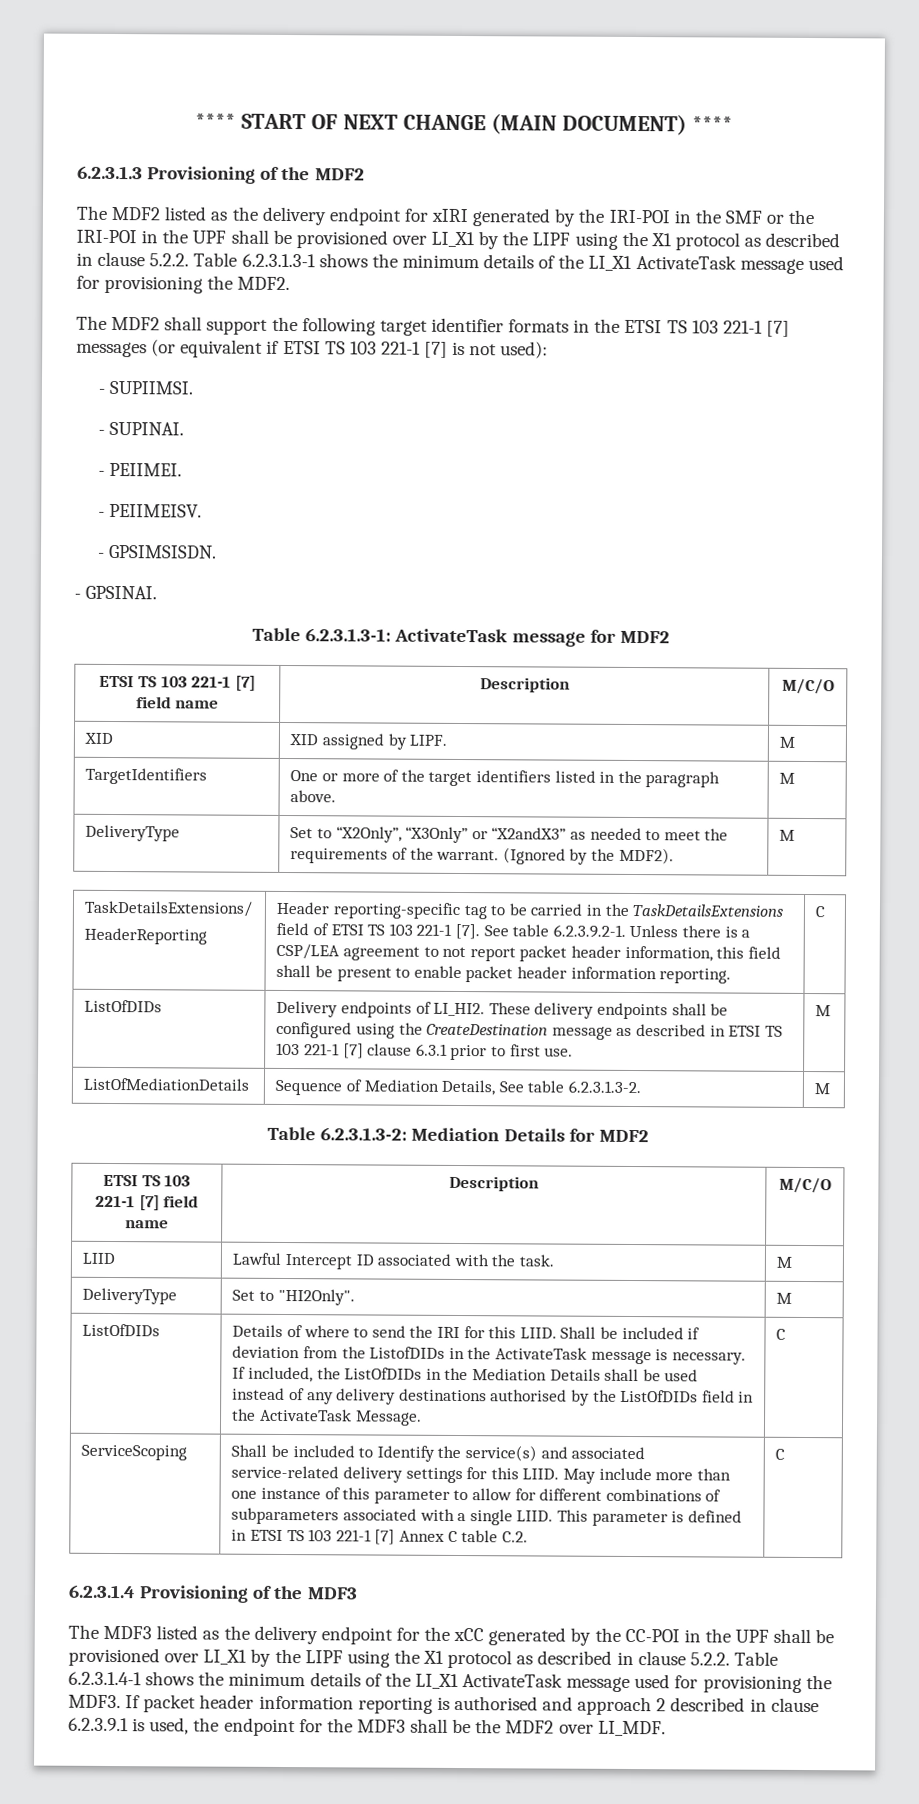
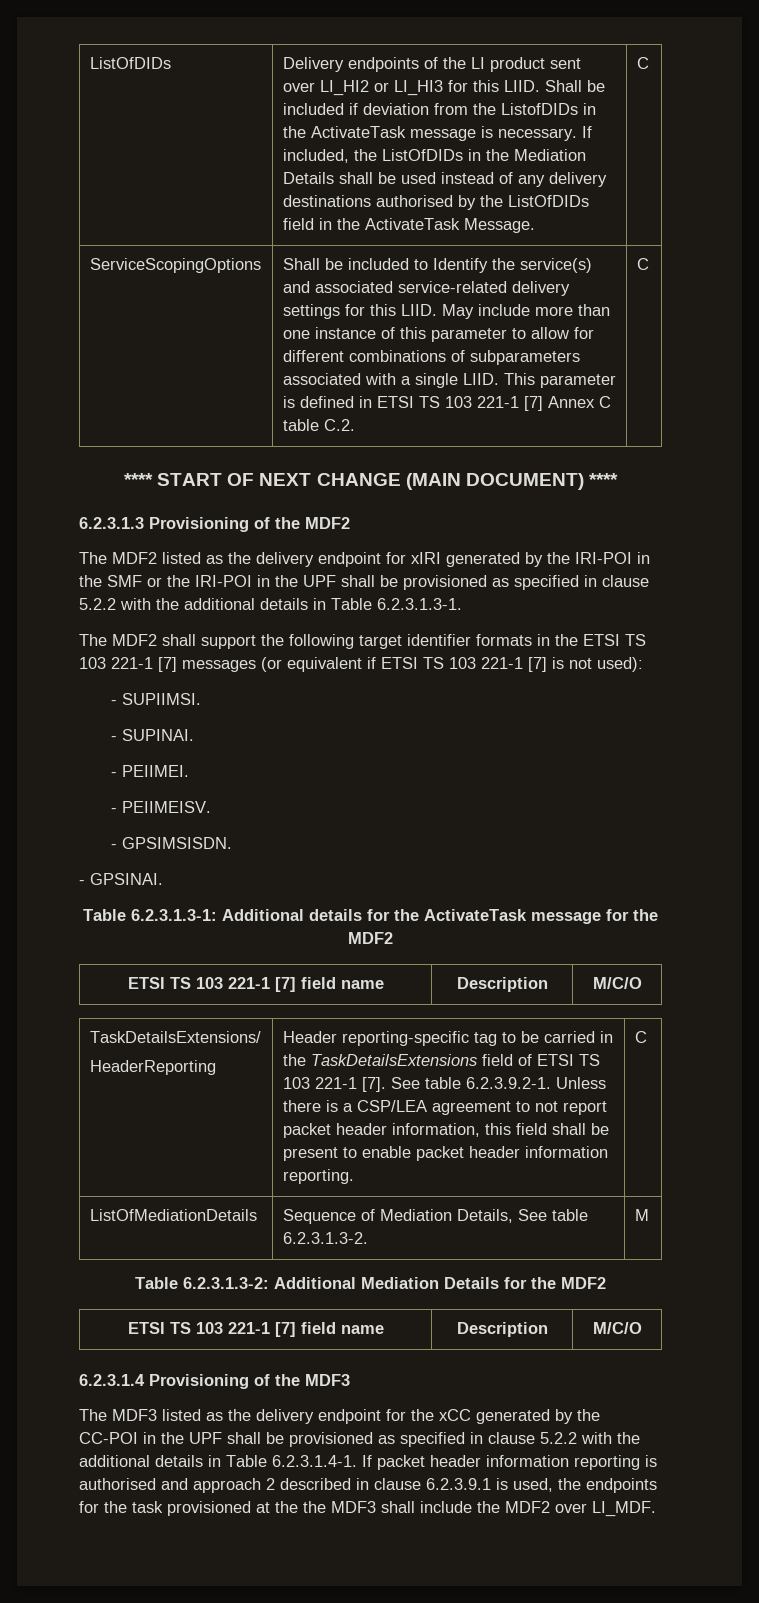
[195,113,733,136] [77,165,365,184] [76,205,815,227] [76,229,841,251] [76,251,844,274] [76,275,291,294] [76,315,790,337] [76,339,549,359] [98,380,194,395] [98,421,185,436] [98,462,183,477] [98,503,203,518] [97,544,218,559] [74,585,158,600] [252,627,670,647] [99,675,256,691] [135,696,220,709] [479,677,570,693] [781,678,835,695] [84,732,114,745] [289,733,448,750] [779,736,796,748] [85,767,208,785] [290,769,721,788] [290,790,337,803] [779,772,796,784] [85,824,181,842] [290,826,729,844] [290,847,674,865] [779,829,796,841] [84,900,253,917] [84,927,208,945] [276,901,784,920] [276,922,751,940] [276,943,781,962] [276,964,732,984] [815,906,826,918] [84,999,163,1013] [276,1000,729,1020] [276,1021,783,1040] [276,1042,574,1061] [815,1005,832,1017] [83,1077,250,1091] [275,1079,642,1096] [814,1083,831,1095] [267,1126,649,1143] [102,1174,192,1187] [94,1195,200,1211] [125,1220,169,1229] [449,1175,539,1192] [778,1177,832,1194] [82,1252,116,1265] [232,1252,555,1270] [776,1256,793,1268] [82,1287,178,1305] [232,1288,355,1306] [776,1292,793,1304] [82,1323,161,1337] [232,1324,461,1339] **** START OF NEXT CHANGE (MAIN DOCUMENT) **** // 6.2.3.1.3 Provisioning of the MDF2 // The MDF2 listed as the delivery endpoint for xIRI generated by the IRI-POI in the SMF or the IRI-POI in the UPF shall be provisioned over LI_X1 by the LIPF using the X1 protocol as described in clause 5.2.2. Table 6.2.3.1.3-1 shows the minimum details of the LI_X1 ActivateTask message used for provisioning the MDF2. // The MDF2 shall support the following target identifier formats in the ETSI TS 103 221-1 [7] messages (or equivalent if ETSI TS 103 221-1 [7] is not used): // - SUPIIMSI. // - SUPINAI. // - PEIIMEI. // - PEIIMEISV. // - GPSIMSISDN. // - GPSINAI. // Table 6.2.3.1.3-1: ActivateTask message for MDF2 // ETSI TS 103 221-1 [7] field name | Description | M/C/O // XID | XID assigned by LIPF. | M // TargetIdentifiers | One or more of the target identifiers listed in the paragraph above. | M // DeliveryType | Set to “X2Only”, “X3Only” or “X2andX3” as needed to meet the requirements of the warrant. (Ignored by the MDF2). | M // TaskDetailsExtensions/ // HeaderReporting | Header reporting-specific tag to be carried in the TaskDetailsExtensions field of ETSI TS 103 221-1 [7]. See table 6.2.3.9.2-1. Unless there is a CSP/LEA agreement to not report packet header information, this field shall be present to enable packet header information reporting. | C // ListOfDIDs | Delivery endpoints of LI_HI2. These delivery endpoints shall be configured using the CreateDestination message as described in ETSI TS 103 221-1 [7] clause 6.3.1 prior to first use. | M // ListOfMediationDetails | Sequence of Mediation Details, See table 6.2.3.1.3-2. | M // Table 6.2.3.1.3-2: Mediation Details for MDF2 // ETSI TS 103 221-1 [7] field name | Description | M/C/O // LIID | Lawful Intercept ID associated with the task. | M // DeliveryType | Set to "HI2Only". | M // ListOfDIDs | Details of where to send the IRI -> [89,57,171,69] [282,57,581,72] [282,80,443,96] ListOfDIDs | Delivery endpoints of the LI product sent over LI_HI2 or LI_HI3
[81,1444,188,1461] ServiceScoping -> [89,258,261,273] ServiceScopingOptions
(786, 1454) none -> [124,473,618,490] [79,517,350,532] [79,552,650,567] [79,575,649,590] [79,598,462,610] [79,634,646,649] [79,657,643,672] [111,693,202,705] [111,729,195,741] [111,765,190,777] [111,801,212,813] [111,837,233,849] [79,873,163,885] [83,909,658,924] [348,932,393,944] [127,977,384,992] [456,977,548,992] [592,977,642,989] [89,1031,261,1043] [89,1060,216,1075] [282,1031,613,1046] [282,1054,600,1066] [282,1077,606,1092] [282,1100,607,1115] [282,1123,609,1138] [282,1146,608,1161] [282,1169,354,1184] [634,1031,647,1043] [89,1209,257,1221] [282,1209,588,1224] [282,1232,368,1244] [634,1209,649,1221] [135,1277,606,1289] [127,1322,384,1337] [456,1322,548,1337] [592,1322,642,1334] // **** START OF NEXT CHANGE (MAIN DOCUMENT) **** // 6.2.3.1.3 Provisioning of the MDF2 // The MDF2 listed as the delivery endpoint for xIRI generated by the IRI-POI in the SMF or the IRI-POI in the UPF shall be provisioned as specified in clause 5.2.2 with the additional details in Table 6.2.3.1.3-1. // The MDF2 shall support the following target identifier formats in the ETSI TS 103 221-1 [7] messages (or equivalent if ETSI TS 103 221-1 [7] is not used): // - SUPIIMSI. // - SUPINAI. // - PEIIMEI. // - PEIIMEISV. // - GPSIMSISDN. // - GPSINAI. // Table 6.2.3.1.3-1: Additional details for the ActivateTask message for the MDF2 // ETSI TS 103 221-1 [7] field name | Description | M/C/O // TaskDetailsExtensions/ // HeaderReporting | Header reporting-specific tag to be carried in the TaskDetailsExtensions field of ETSI TS 103 221-1 [7]. See table 6.2.3.9.2-1. Unless there is a CSP/LEA agreement to not report packet header information, this field shall be present to enable packet header information reporting. | C // ListOfMediationDetails | Sequence of Mediation Details, See table 6.2.3.1.3-2. | M // Table 6.2.3.1.3-2: Additional Mediation Details for the MDF2 // ETSI TS 103 221-1 [7] field name | Description | M/C/O
[164,1648,778,1669] [68,1671,832,1693] [68,1694,121,1709] over LI_X1 by the LIPF using the X1 protocol as described in clause 5.2.2. Table 6.2.3.1.4-1 shows the minimum details of the LI_X1 ActivateTask message used for provisioning the MDF3. -> [378,1432,640,1447] [79,1455,357,1467] as specified in clause 5.2.2 with the additional details in Table 6.2.3.1.4-1.
[223,1717,353,1737] endpoint for the -> [586,1478,657,1493] [79,1501,326,1516] endpoints for the task provisioned at the the
[452,1718,472,1734] be -> [420,1501,472,1513] include

